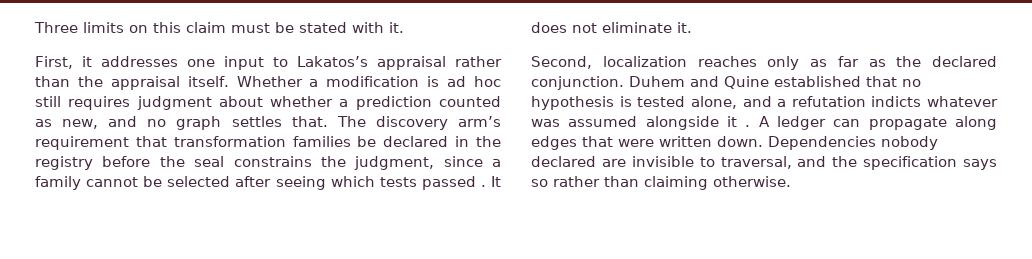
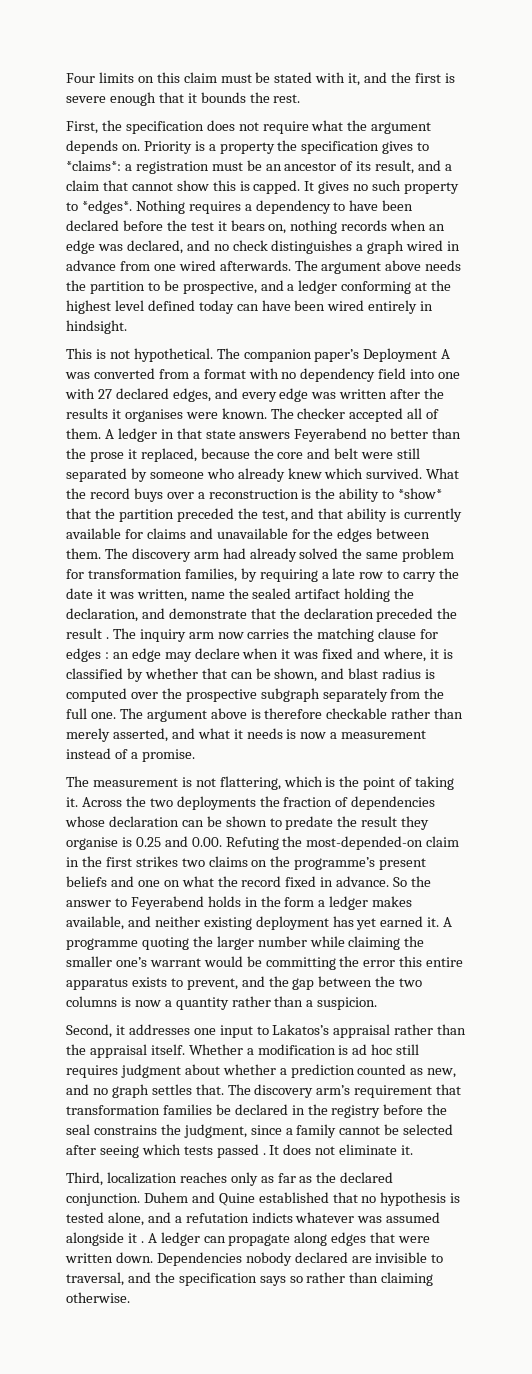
[34,22,78,33] Three -> [66,73,95,83] Four
[389,22,404,33] [35,56,73,69] it. // First, -> [348,72,455,86] [66,92,301,106] [66,120,432,134] [66,140,430,154] [66,160,453,174] [66,180,460,194] [66,200,414,214] [66,220,446,234] [66,240,461,254] [66,260,462,274] [66,280,452,294] [66,300,434,314] [66,320,127,334] [66,348,451,362] [65,368,461,382] [65,388,445,402] [66,408,440,422] [66,428,462,442] [66,448,421,462] [66,468,460,482] [66,488,443,502] [66,508,463,522] [66,528,431,542] [66,548,455,562] [66,568,460,582] [66,588,415,602] [66,608,458,622] [66,628,439,642] [66,648,453,662] [66,668,436,682] [66,688,445,702] [66,708,464,722] [66,728,427,742] [66,748,195,762] [66,776,455,790] [66,796,436,810] [65,816,430,830] [66,836,460,850] [66,856,427,870] [66,876,432,887] [66,896,413,910] [66,916,453,930] [66,936,425,950] [66,956,464,970] [66,976,423,990] [66,996,378,1010] [66,1024,112,1038] it, and the first is severe enough that it bounds the rest. // First, the specification does not require what the argument depends on. Priority is a property the specification gives to *claims*: a registration must be an ancestor of its result, and a claim that cannot show this is capped. It gives no such property to *edges*. Nothing requires a dependency to have been declared before the test it bears on, nothing records when an edge was declared, and no check distinguishes a graph wired in advance from one wired afterwards. The argument above needs the partition to be prospective, and a ledger conforming at the highest level defined today can have been wired entirely in hindsight. // This is not hypothetical. The companion paper’s Deployment A was converted from a format with no dependency field into one with 27 declared edges, and every edge was written after the results it organises were known. The checker accepted all of them. A ledger in that state answers Feyerabend no better than the prose it replaced, because the core and belt were still separated by someone who already knew which survived. What the record buys over a reconstruction is the ability to *show* that the partition preceded the test, and that ability is currently available for claims and unavailable for the edges between them. The discovery arm had already solved the same problem for transformation families, by requiring a late row to carry the date it was written, name the sealed artifact holding the declaration, and demonstrate that the declaration preceded the result . The inquiry arm now carries the matching clause for edges : an edge may declare when it was fixed and where, it is classified by whether that can be shown, and blast radius is computed over the prospective subgraph separately from the full one. The argument above is therefore checkable rather than merely asserted, and what it needs is now a measurement instead of a promise. // The measurement is not flattering, which is the point of taking it. Across the two deployments the fraction of dependencies whose declaration can be shown to predate the result they organise is 0.25 and 0.00. Refuting the most-depended-on claim in the first strikes two claims on the programme’s present beliefs and one on what the record fixed in advance. So the answer to Feyerabend holds in the form a ledger makes available, and neither existing deployment has yet earned it. A programme quoting the larger number while claiming the smaller one’s warrant would be committing the error this entire apparatus exists to prevent, and the gap between the two columns is now a quantity rather than a suspicion. // Second,
[531,56,592,69] Second, -> [66,1172,103,1186] Third,

